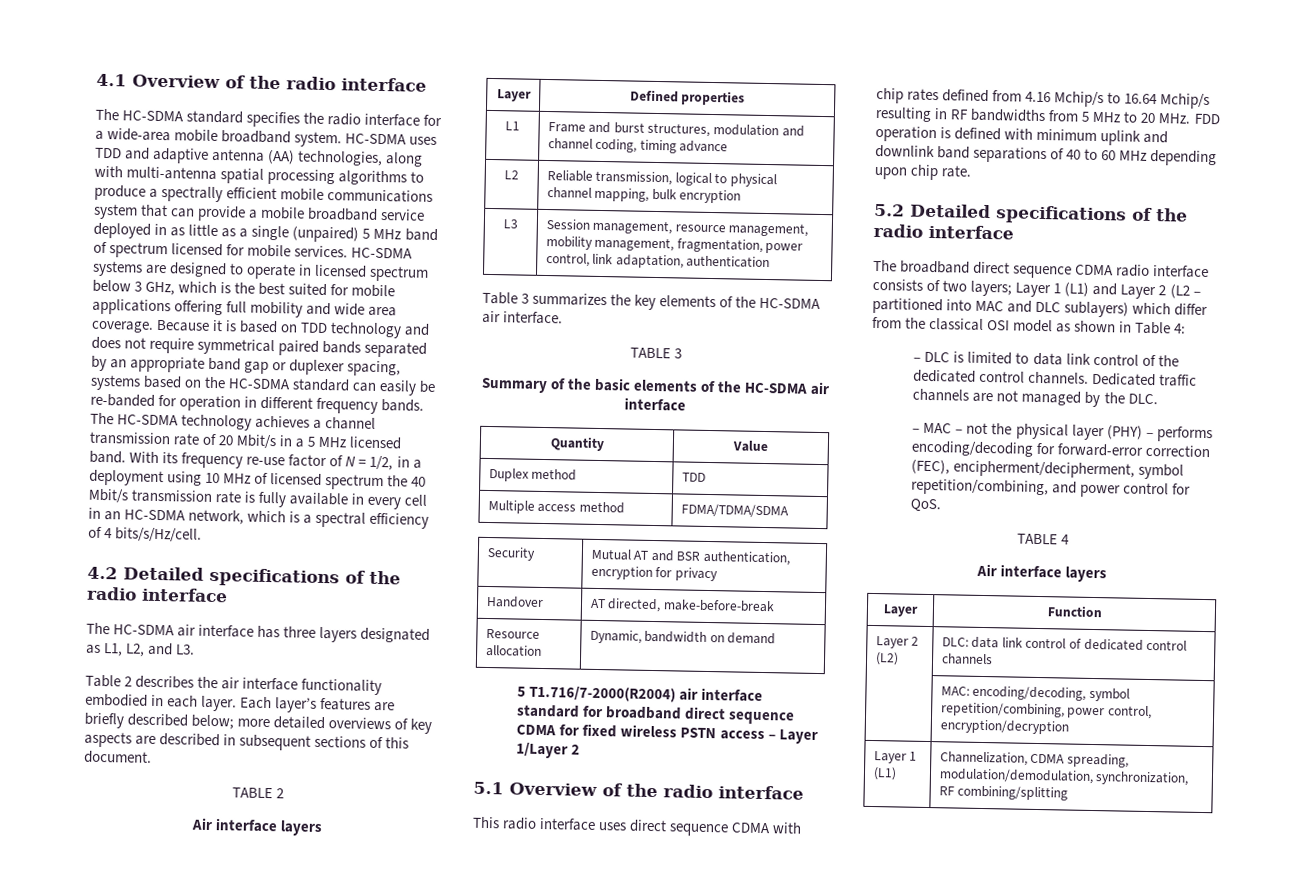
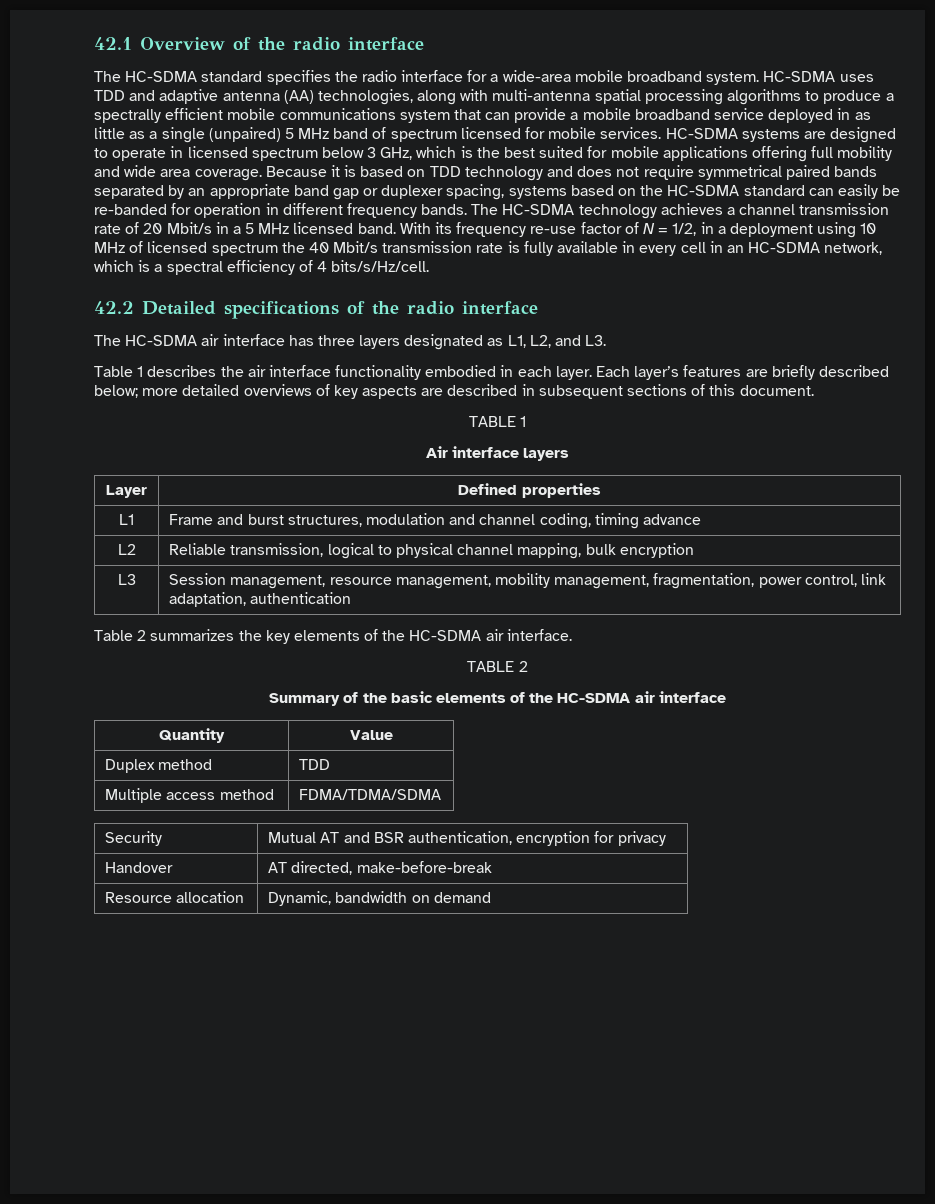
[96,73,127,87] 4.1 -> [94,37,132,50] 42.1
[87,566,118,580] 4.2 -> [94,301,134,314] 42.2
[124,676,133,687] 2 -> [137,366,144,377] 1
[276,788,285,799] 2 -> [520,416,527,427] 1
[521,293,530,304] 3 -> [137,630,147,641] 2
[674,348,683,359] 3 -> [518,661,528,672] 2
[517,685,764,703] [516,704,796,725] [516,723,818,745] [516,742,581,759] [473,781,804,800] [472,816,803,837] [876,87,1211,110] [875,106,1220,125] [875,125,1169,146] [875,144,1218,167] [874,164,973,181] [874,203,1188,225] [873,223,1014,240] [873,259,1210,279] [872,278,1201,300] [872,297,1209,318] [872,316,1187,335] [913,351,1179,367] [913,369,1198,387] [912,388,1158,408] [912,422,1213,443] [911,440,1211,458] [911,459,1185,480] [911,478,1192,498] [910,498,942,513] [1016,533,1071,545] [975,563,1108,583] [883,604,919,617] [1046,605,1103,618] [875,636,920,649] [874,652,899,666] [941,636,1188,651] [940,653,993,666] [940,685,1130,702] [940,702,1152,720] [939,719,1069,735] [873,751,918,764] [872,767,897,781] [939,751,1129,768] [938,768,1190,786] [938,785,1069,801] // 5 T1.716/7-2000(R2004) air interface standard for broadband direct sequence CDMA for fixed wireless PSTN access – Layer 1/Layer 2 // 5.1 Overview of the radio interface // This radio interface uses direct sequence CDMA with chip rates defined from 4.16 Mchip/s to 16.64 Mchip/s resulting in RF bandwidths from 5 MHz to 20 MHz. FDD operation is defined with minimum uplink and downlink band separations of 40 to 60 MHz depending upon chip rate. // 5.2 Detailed specifications of the radio interface // The broadband direct sequence CDMA radio interface consists of two layers; Layer 1 (L1) and Layer 2 (L2 – partitioned into MAC and DLC sublayers) which differ from the classical OSI model as shown in Table 4: // – DLC is limited to data link control of the dedicated control channels. Dedicated traffic channels are not managed by the DLC. // – MAC – not the physical layer (PHY) – performs encoding/decoding for forward-error correction (FEC), encipherment/decipherment, symbol repetition/combining, and power control for QoS. // TABLE 4 // Air interface layers // Layer | Function // Layer 2 (L2) | DLC: data link control of dedicated control channels // | MAC: encoding/decoding, symbol repetition/combining, power control, encryption/decryption // Layer 1 (L1) | Channelization, CDMA spreading, modulation/demodulation, synchronization, RF combining/splitting -> (491, 897) none

